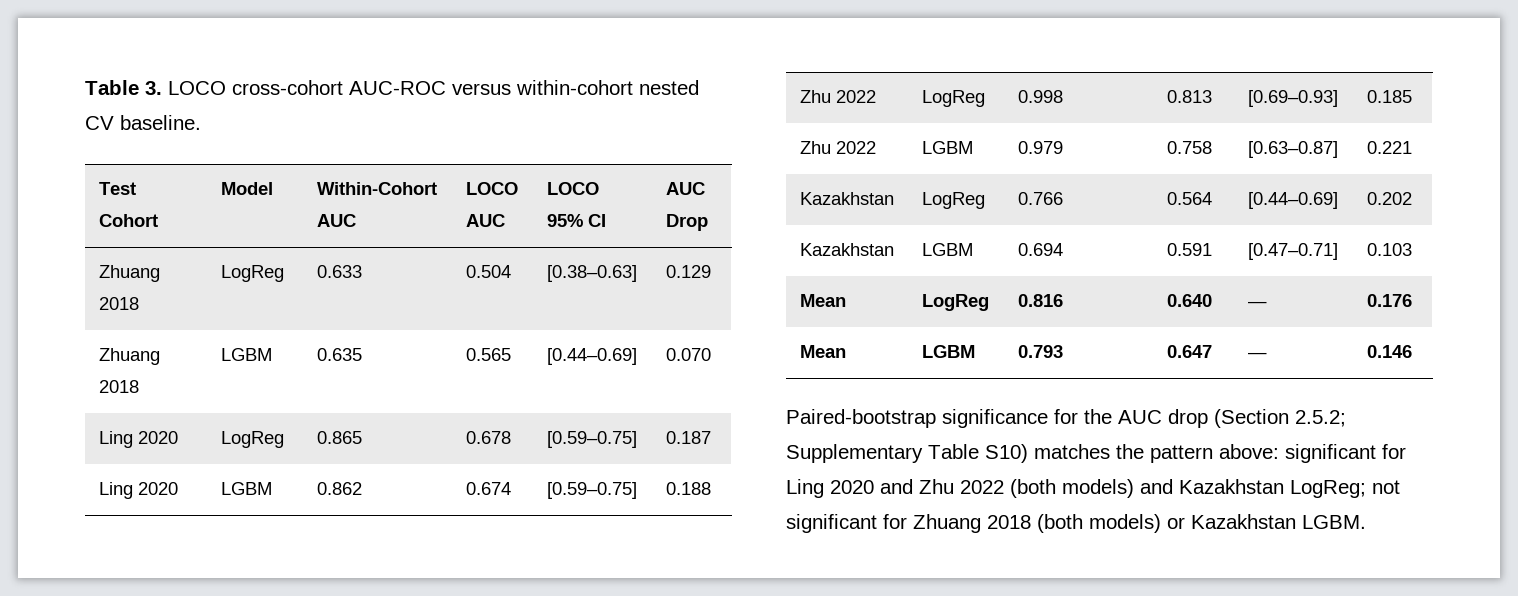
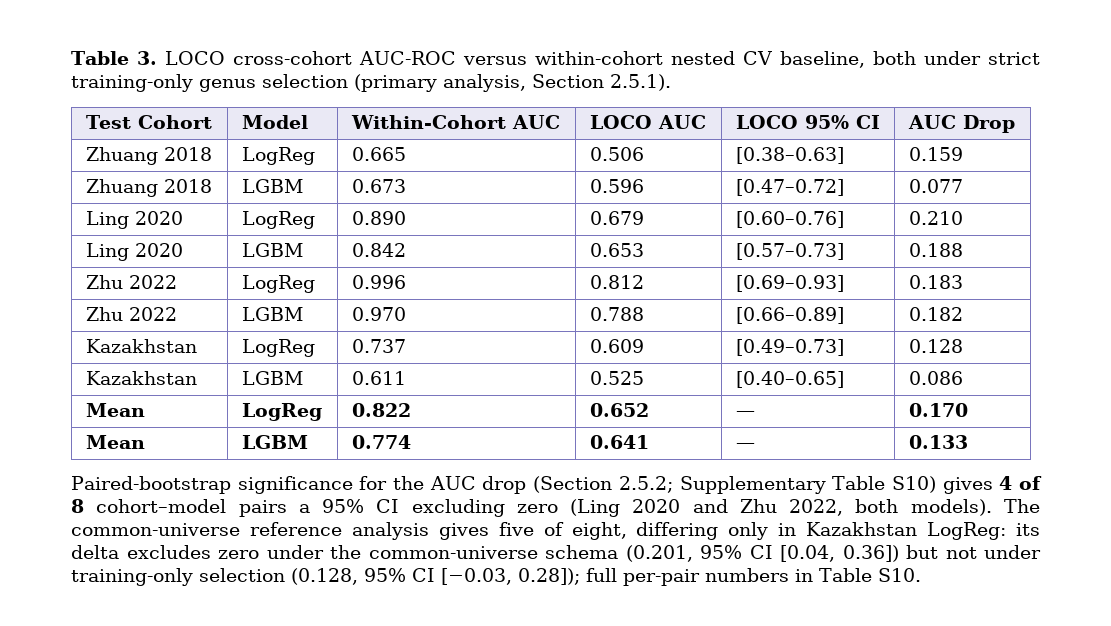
[120,115,201,130] baseline. -> [779,51,1041,68] [71,74,671,92] baseline, both under strict training-only genus selection (primary analysis, Section 2.5.1).
[316,265,362,278] [465,265,511,278] 0.633 | 0.504 -> [351,147,406,161] [589,147,644,161] 0.665 | 0.506
[665,265,711,278] 0.129 -> [908,147,963,161] 0.159
[316,348,362,361] [465,348,511,361] [546,348,637,365] [665,348,711,361] 0.635 | 0.565 | [0.44–0.69] | 0.070 -> [351,179,406,193] [589,179,644,193] [735,179,844,196] [908,179,963,193] 0.673 | 0.596 | [0.47–0.72] | 0.077
[316,431,362,444] [465,431,511,444] [546,431,637,448] [665,431,711,444] 0.865 | 0.678 | [0.59–0.75] | 0.187 -> [351,211,406,225] [589,211,644,225] [735,211,844,228] [908,211,963,225] 0.890 | 0.679 | [0.60–0.76] | 0.210
[316,482,362,495] [465,482,511,495] [546,482,637,499] 0.862 | 0.674 | [0.59–0.75] -> [351,243,406,257] [589,243,644,257] [735,243,844,260] 0.842 | 0.653 | [0.57–0.73]
[1017,90,1063,103] [1166,90,1212,103] 0.998 | 0.813 -> [351,275,406,289] [589,275,644,289] 0.996 | 0.812
[1366,90,1412,103] 0.185 -> [908,275,963,289] 0.183
[1017,141,1063,154] [1166,141,1212,154] [1247,141,1338,158] [1366,141,1412,154] [799,192,894,205] [921,192,985,209] [1017,192,1063,205] [1166,192,1212,205] [1247,192,1338,209] [1366,192,1412,205] [799,243,894,256] [921,243,973,256] [1017,243,1063,256] [1166,243,1212,256] [1247,243,1338,260] [1366,243,1412,256] 0.979 | 0.758 | [0.63–0.87] | 0.221 // Kazakhstan | LogReg | 0.766 | 0.564 | [0.44–0.69] | 0.202 // Kazakhstan | LGBM | 0.694 | 0.591 | [0.47–0.71] | 0.103 -> [351,307,406,321] [589,307,644,321] [735,307,844,324] [908,307,963,321] [85,339,197,353] [241,339,315,357] [351,339,406,353] [589,339,644,353] [735,339,844,356] [908,339,963,353] [85,371,197,385] [241,371,303,385] [351,371,406,385] [589,371,644,385] [735,371,844,388] [908,371,963,385] 0.970 | 0.788 | [0.66–0.89] | 0.182 // Kazakhstan | LogReg | 0.737 | 0.609 | [0.49–0.73] | 0.128 // Kazakhstan | LGBM | 0.611 | 0.525 | [0.40–0.65] | 0.086
[1017,294,1063,307] [1166,294,1212,307] [1247,301,1267,307] [1366,294,1412,307] 0.816 | 0.640 | — | 0.176 -> [351,403,411,417] [589,403,649,417] [735,411,755,417] [908,403,968,417] 0.822 | 0.652 | — | 0.170
[1017,345,1063,358] [1166,345,1212,358] [1247,352,1267,358] [1366,345,1412,358] 0.793 | 0.647 | — | 0.146 -> [351,435,411,449] [589,435,649,449] [735,443,755,449] [908,435,968,449] 0.774 | 0.641 | — | 0.133
[1034,444,1406,463] [786,479,1400,498] [786,514,1366,533] matches the pattern above: significant for Ling 2020 and Zhu 2022 (both models) and Kazakhstan LogReg; not significant for Zhuang 2018 (both models) or Kazakhstan LGBM. -> [942,476,1042,494] [71,499,1040,517] [71,522,1040,540] [71,545,1041,562] [71,568,921,586] gives 4 of 8 cohort–model pairs a 95% CI excluding zero (Ling 2020 and Zhu 2022, both models). The common-universe reference analysis gives five of eight, differing only in Kazakhstan LogReg: its delta excludes zero under the common-universe schema (0.201, 95% CI [0.04, 0.36]) but not under training-only selection (0.128, 95% CI [−0.03, 0.28]); full per-pair numbers in Table S10.

